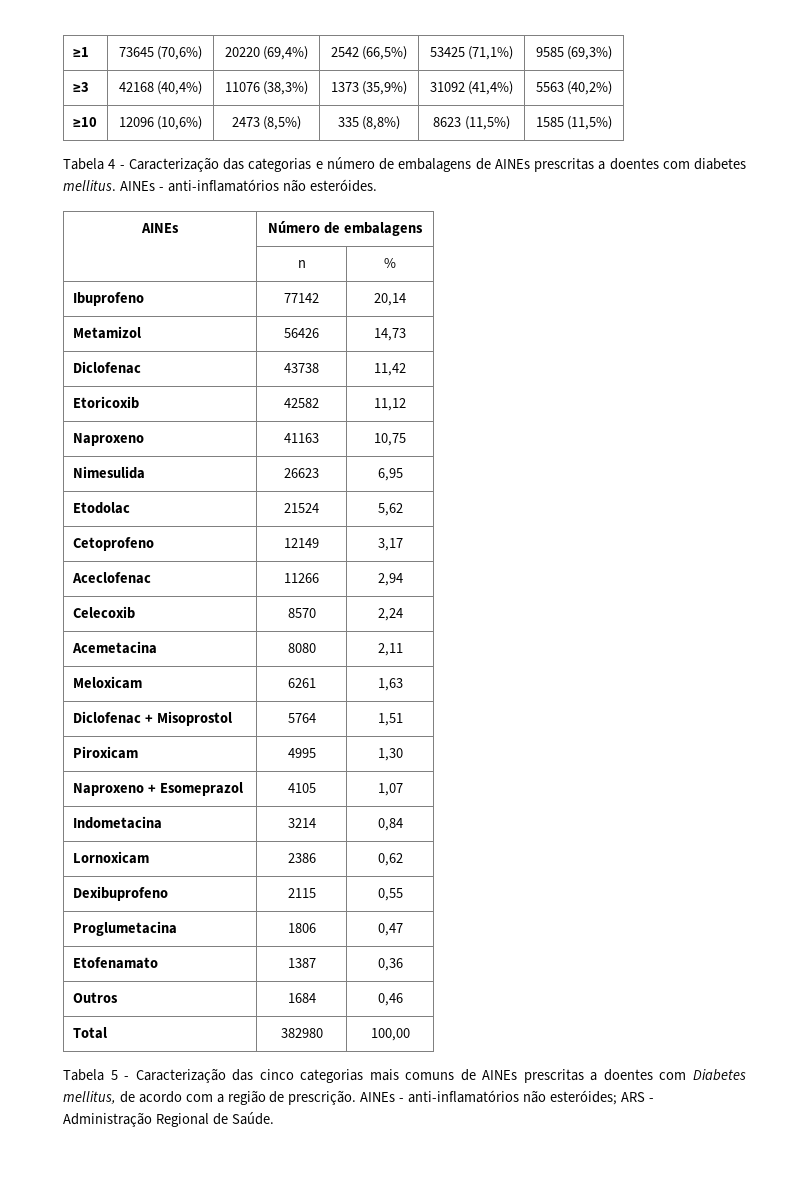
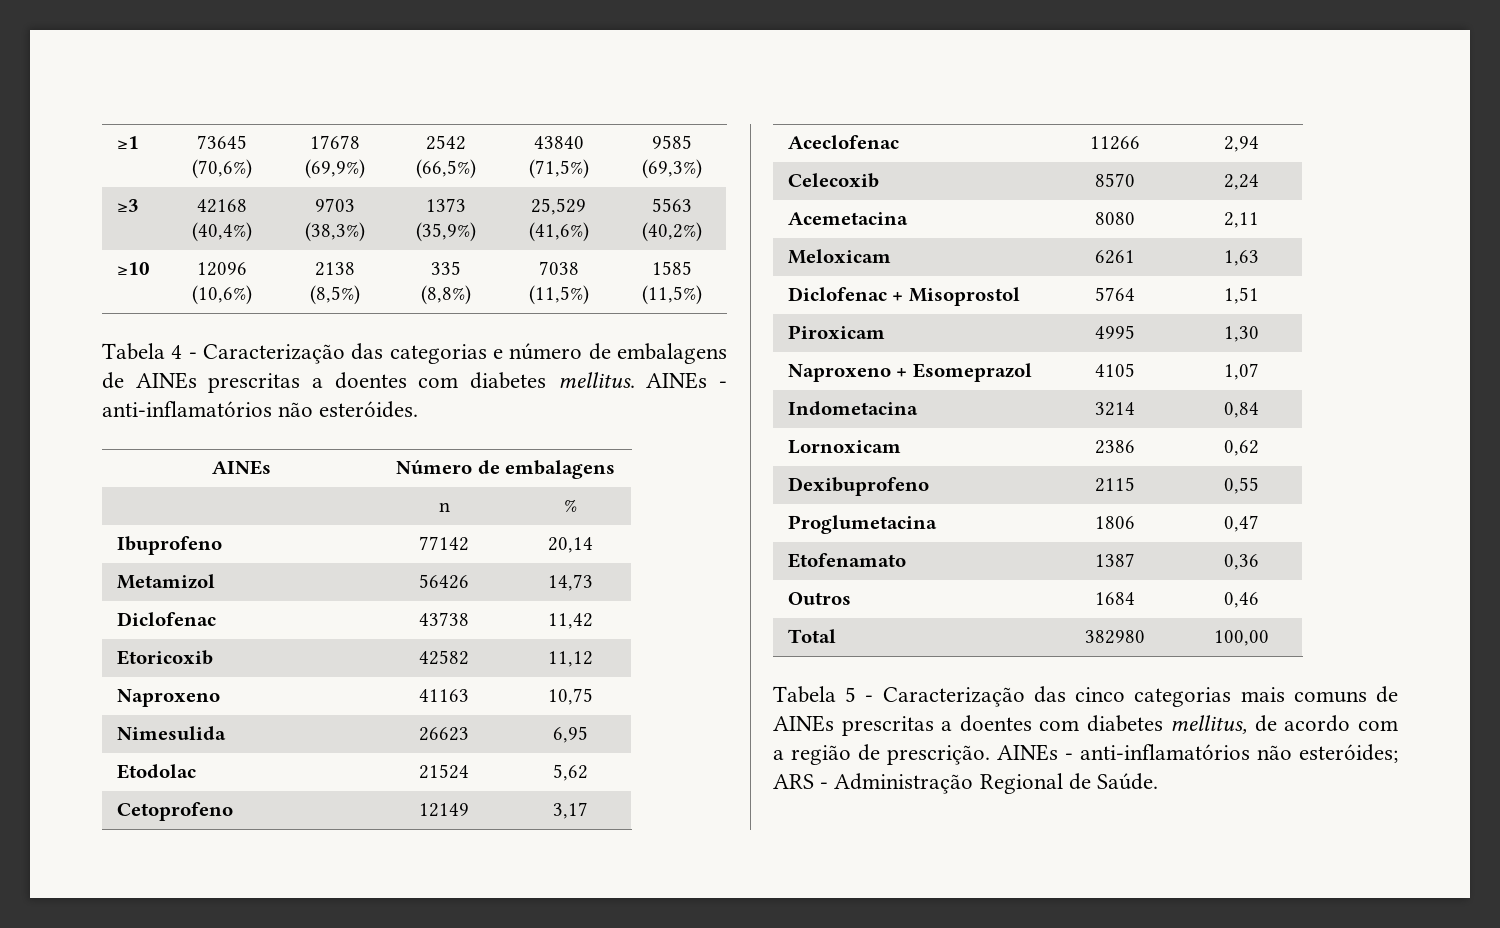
[224,46,309,60] 20220 (69,4%) -> [310,135,360,149] [305,159,365,179] 17678 (69,9%)
[429,46,514,60] 53425 (71,1%) -> [533,136,584,149] [528,159,589,179] 43840 (71,5%)
[224,82,260,92] 11076 -> [315,198,355,212] 9703
[429,81,514,95] 31092 (41,4%) -> [531,198,586,215] [528,222,589,242] 25,529 (41,6%)
[231,117,260,127] 2473 -> [315,262,355,276] 2138
[433,117,462,127] 8623 -> [538,261,579,275] 7038
[692,1069,746,1081] Diabetes -> [1086,715,1163,732] diabetes

